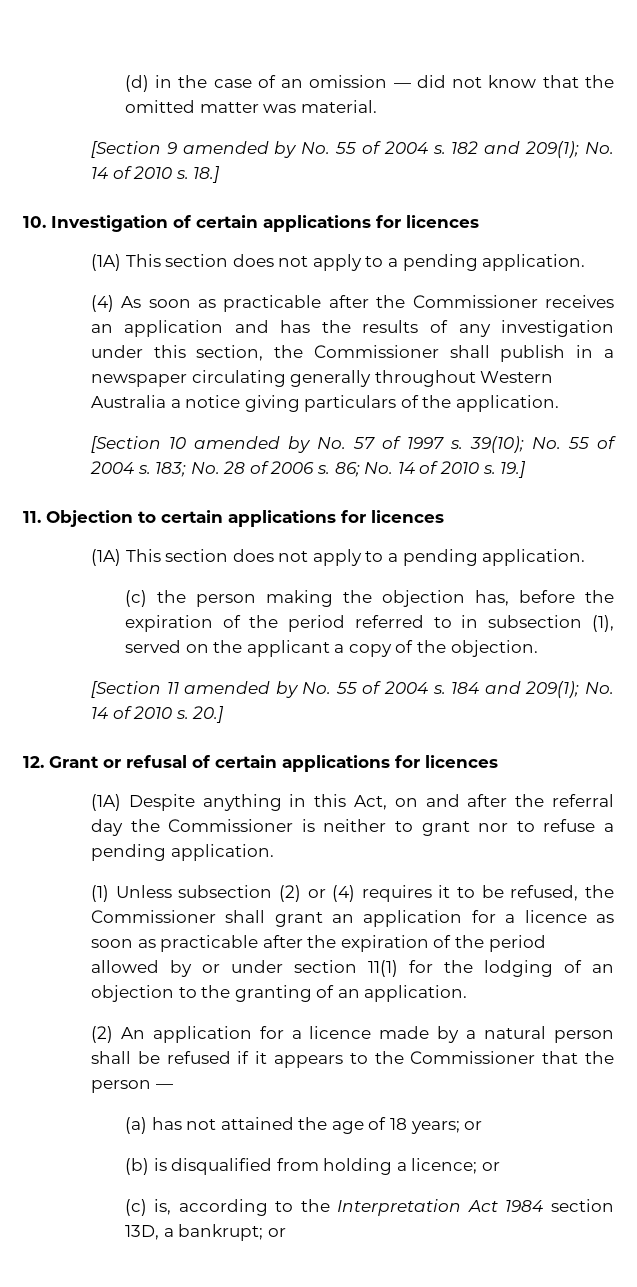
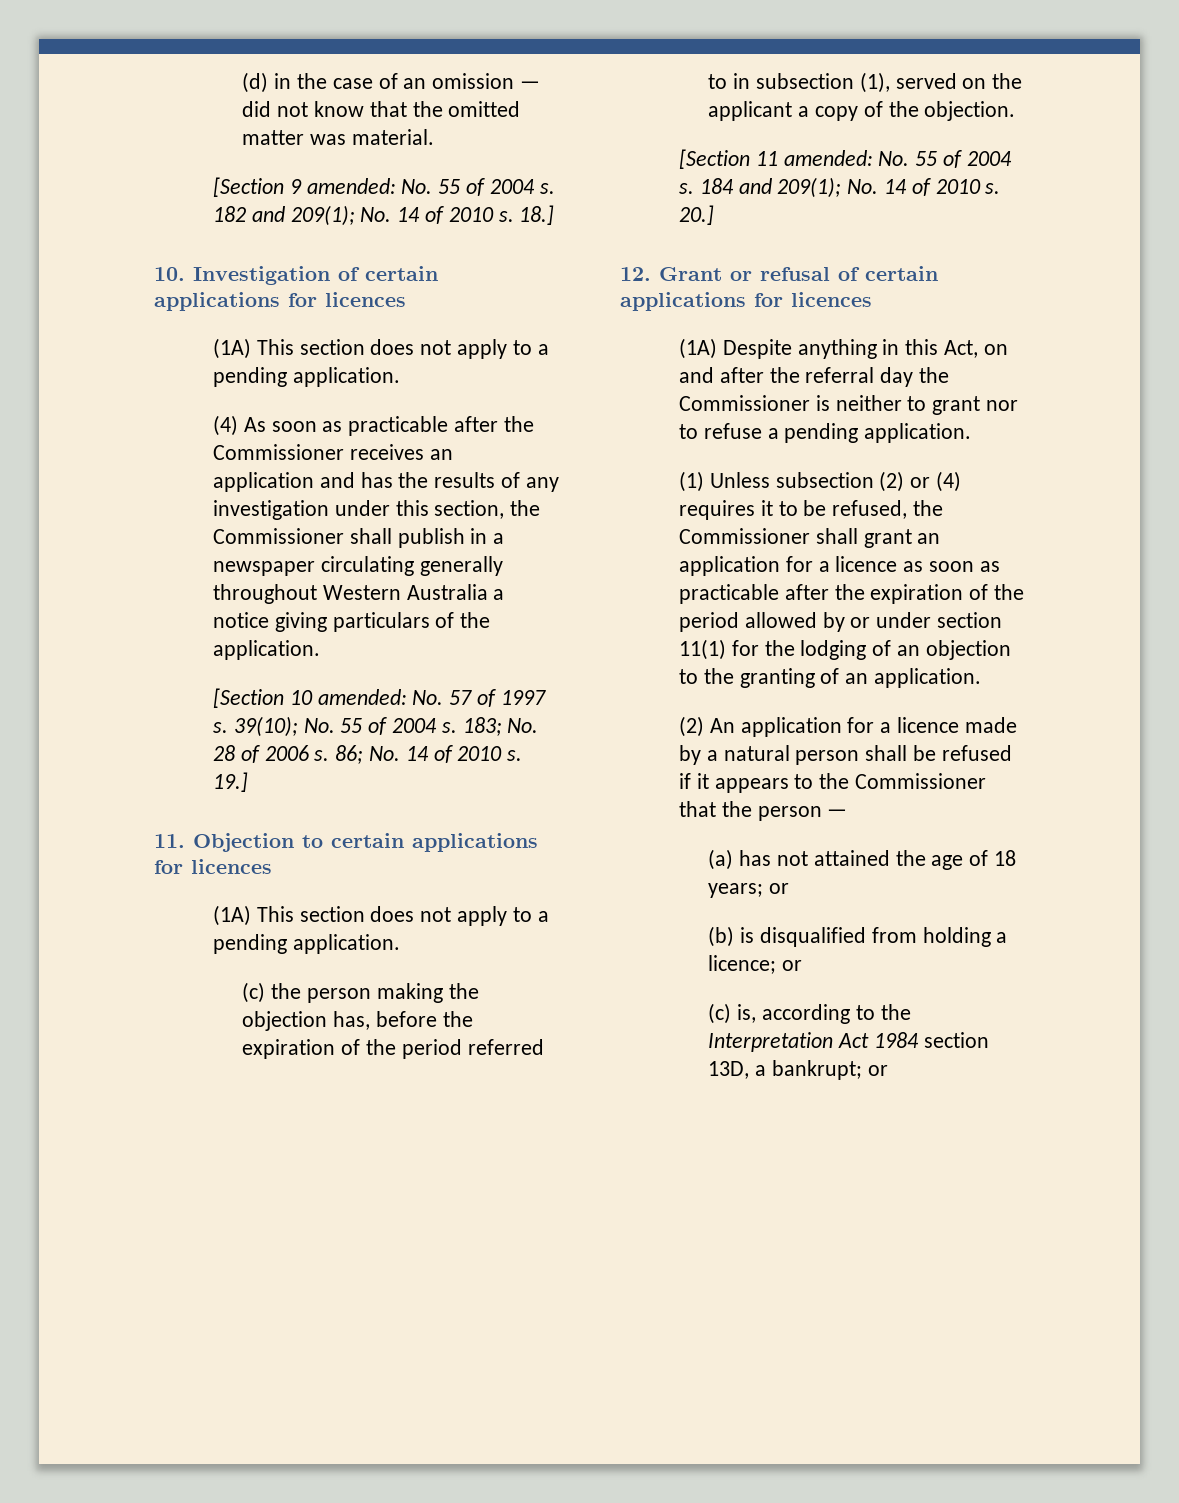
[182,141,298,158] amended by -> [306,178,396,194] amended:
[193,436,311,453] amended by -> [317,689,407,705] amended:
[184,681,299,698] amended by -> [783,150,873,166] amended:

